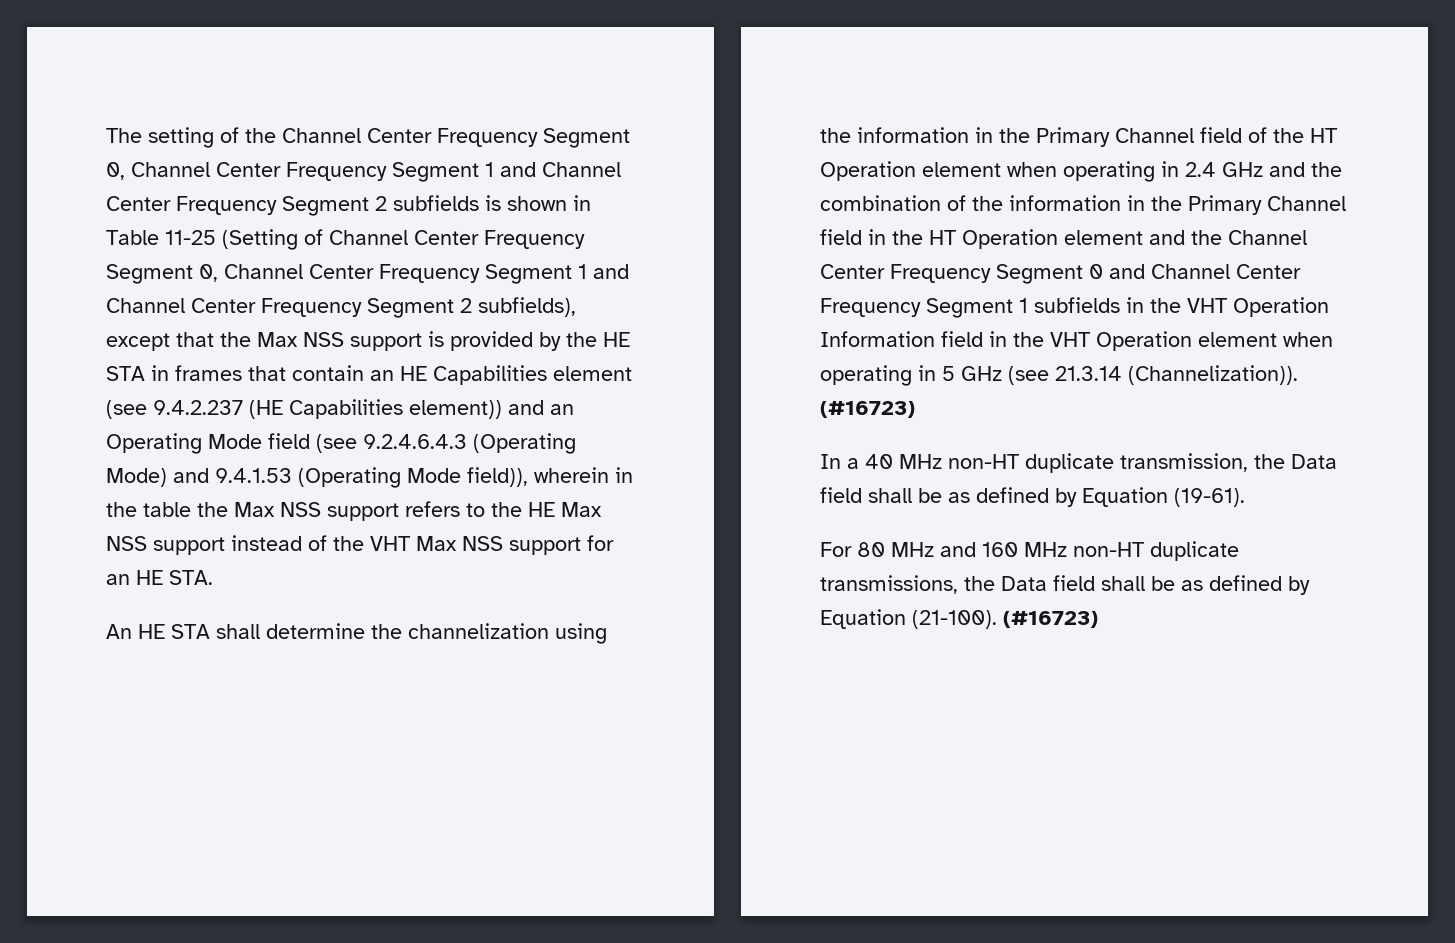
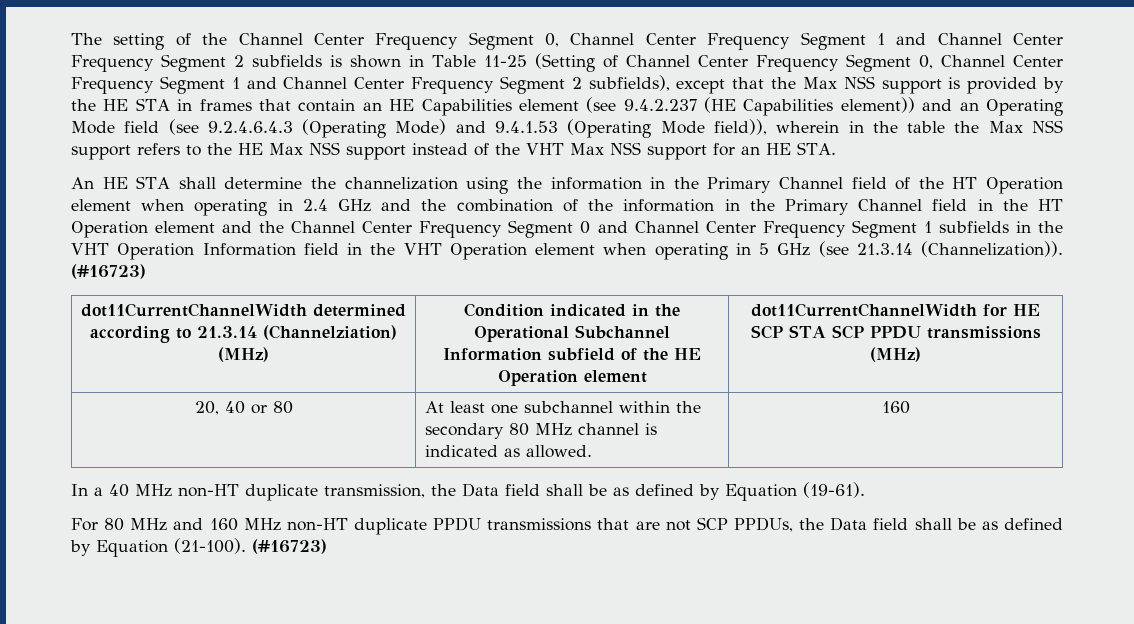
(915, 409) none -> [81,303,406,317] [90,325,397,343] [218,347,269,362] [464,303,680,317] [474,325,670,342] [443,348,701,361] [497,370,647,386] [751,303,1040,317] [750,325,1041,339] [870,347,921,362] [194,401,293,415] [424,401,701,414] [424,423,657,439] [424,445,592,458] [881,401,910,414] // dot11CurrentChannelWidth determined according to 21.3.14 (Channelziation) (MHz) | Condition indicated in the Operational Subchannel Information subfield of the HE Operation element | dot11CurrentChannelWidth for HE SCP STA SCP PPDU transmissions (MHz) // 20, 40 or 80 | At least one subchannel within the secondary 80 MHz channel is indicated as allowed. | 160
[820,575,958,594] transmissions, -> [433,517,793,532] PPDU transmissions that are not SCP PPDUs,

